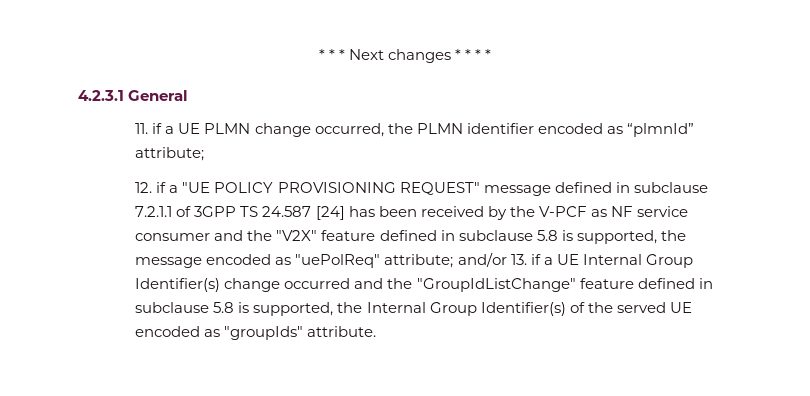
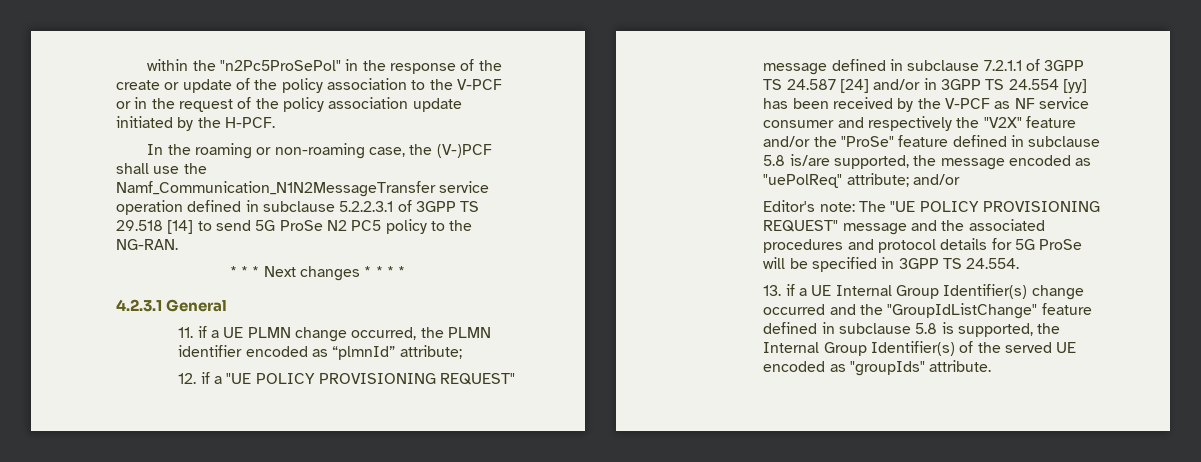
(318, 54) none -> [147,59,502,74] [116,78,502,93] [116,97,462,112] [116,116,275,131] [147,143,492,159] [116,163,207,174] [116,181,490,197] [116,200,480,215] [116,219,473,234] [116,239,178,250] within the "n2Pc5ProSePol" in the response of the create or update of the policy association to the V-PCF or in the request of the policy association update initiated by the H-PCF. // In the roaming or non-roaming case, the (V-)PCF shall use the Namf_Communication_N1N2MessageTransfer service operation defined in subclause 5.2.2.3.1 of 3GPP TS 29.518 [14] to send 5G ProSe N2 PC5 policy to the NG-RAN. //
(345, 213) none -> [873,78,1087,93] and/or in 3GPP TS 24.554 [yy]
(244, 235) none -> [868,116,953,131] respectively
[379,230,573,241] defined in subclause 5.8 is -> [763,135,1101,147] [763,154,830,166] and/or the "ProSe" feature defined in subclause 5.8 is/are
(507, 259) none -> [763,200,1100,212] [763,219,1045,235] [763,238,1083,253] [763,257,1020,272] // Editor's note: The "UE POLICY PROVISIONING REQUEST" message and the associated procedures and protocol details for 5G ProSe will be specified in 3GPP TS 24.554. //

